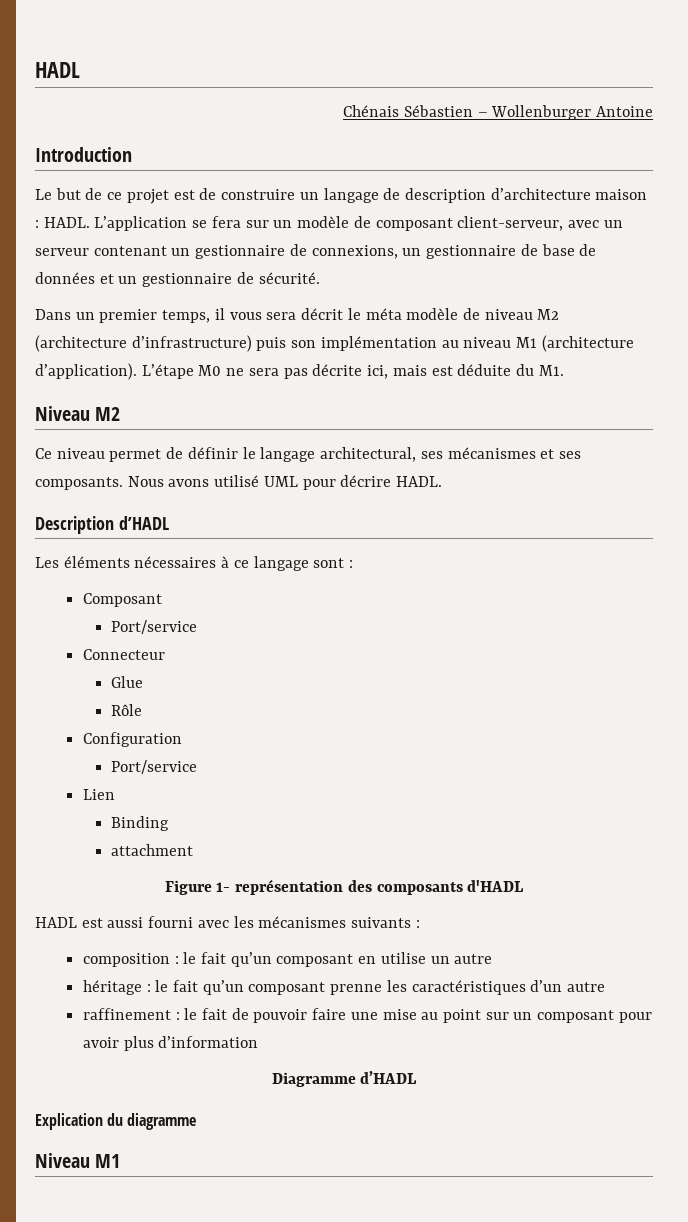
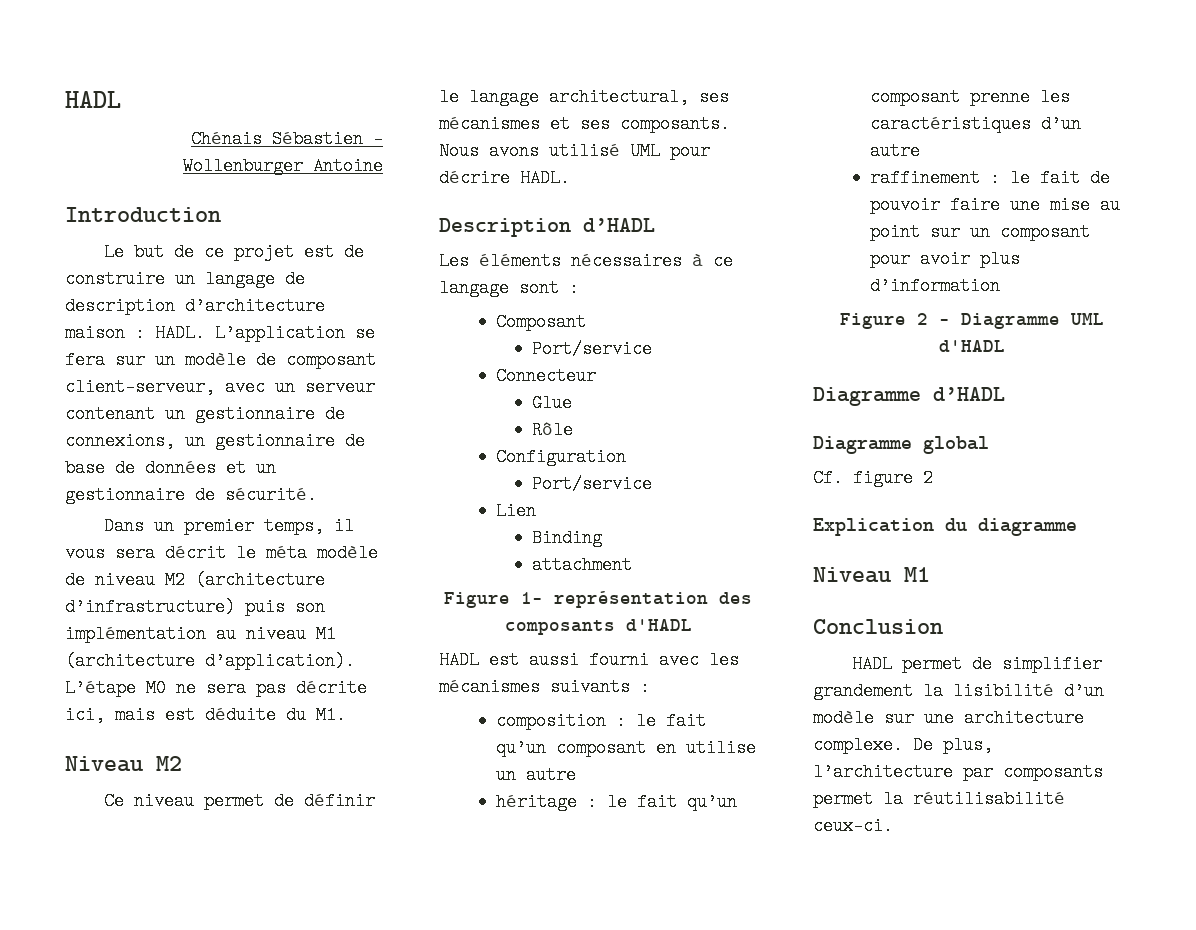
[271,1071,417,1087] Diagramme d’HADL -> [840,313,1104,329] [939,340,1005,352] [813,387,1005,406] [813,436,989,454] [813,469,933,487] Figure 2 - Diagramme UML d'HADL // Diagramme d’HADL // Diagramme global // Cf. figure 2
(121, 1161) none -> [813,619,943,634] [852,655,1103,673] [813,682,1104,700] [813,709,1084,727] [813,736,993,754] [813,763,1103,781] [813,790,1065,808] [813,817,893,835] // Conclusion // HADL permet de simplifier grandement la lisibilité d’un modèle sur une architecture complexe. De plus, l’architecture par composants permet la réutilisabilité ceux-ci.

